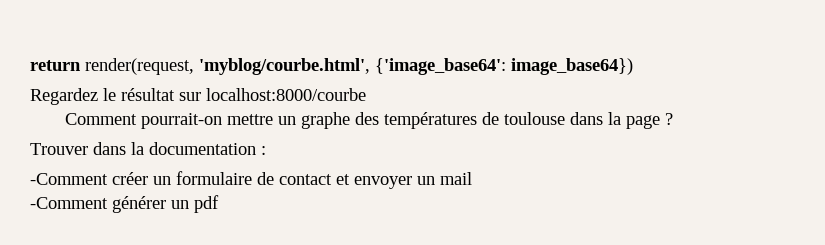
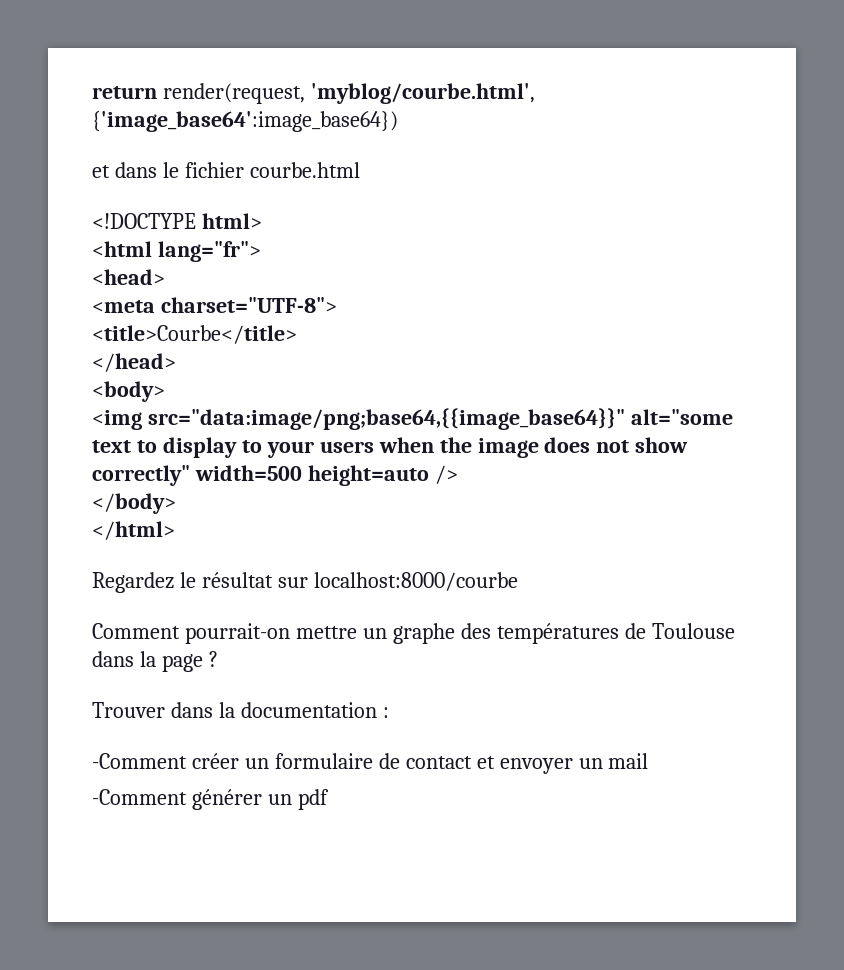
[375,58,633,75] {'image_base64': image_base64}) -> [92,111,398,132] [92,162,360,178] [92,213,262,229] [92,241,261,262] [92,269,165,285] [92,297,337,313] [92,325,297,344] [92,353,176,372] [92,381,165,402] [92,408,733,430] [92,437,689,458] [92,465,458,486] [92,493,176,514] [92,521,175,540] {'image_base64':image_base64}) // et dans le fichier courbe.html // <!DOCTYPE html> // <html lang="fr"> // <head> // <meta charset="UTF-8"> // <title>Courbe</title> // </head> // <body> // <img src="data:image/png;base64,{{image_base64}}" alt="some text to display to your users when the image does not show correctly" width=500 height=auto /> // </body> // </html>
[504,112,566,125] toulouse -> [651,623,735,639] Toulouse

